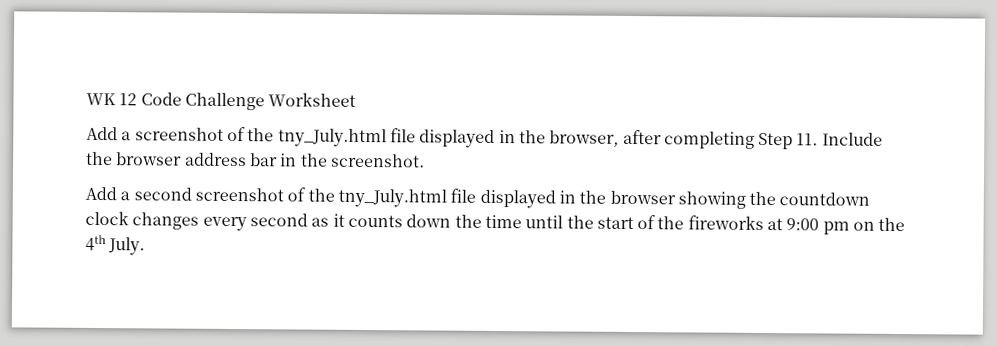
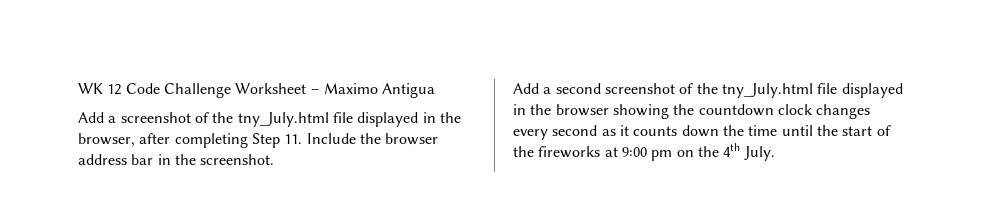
(357, 99) none -> [310,83,436,98] – Maximo Antigua

